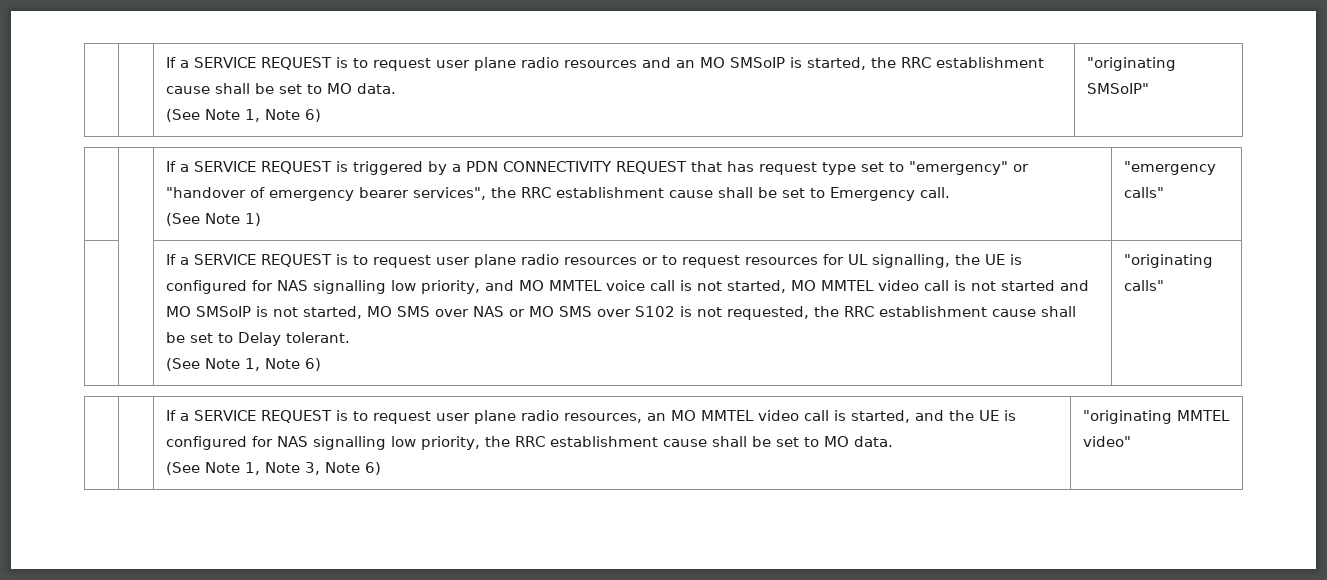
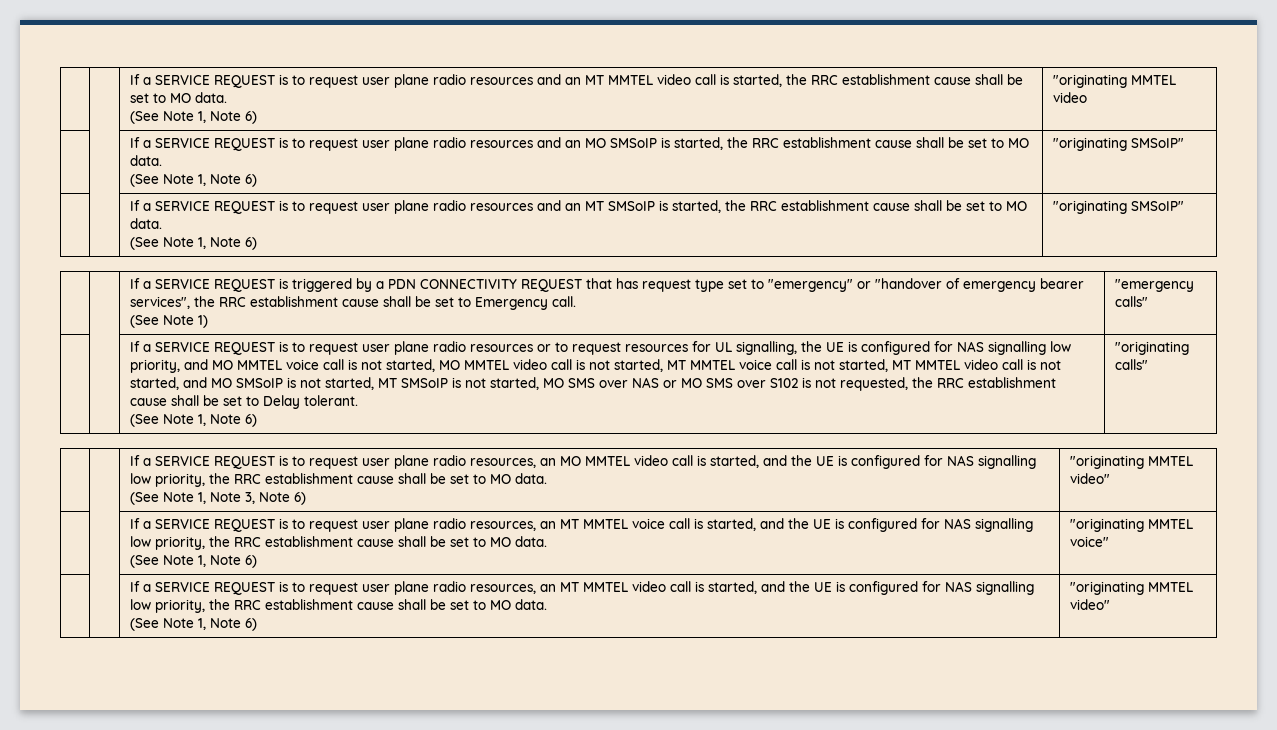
(166, 62) | -> [130,74,1024,88] [130,92,228,103] [130,111,258,124] [1053,74,1177,88] [1053,92,1088,103] | | If a SERVICE REQUEST is to request user plane radio resources and an MT MMTEL video call is started, the RRC establishment cause shall be set to MO data. // (See Note 1, Note 6) | "originating MMTEL video // |
(1150, 88) none -> [130,200,1028,214] [130,218,163,229] [130,237,258,250] [1053,200,1185,214] // | | If a SERVICE REQUEST is to request user plane radio resources and an MT SMSoIP is started, the RRC establishment cause shall be set to MO data. // (See Note 1, Note 6) | "originating SMSoIP"
[1001,280,1056,291] started -> [614,359,1062,372] [130,377,180,390] started, MT MMTEL voice call is not started, MT MMTEL video call is not started,
(363, 312) none -> [378,377,540,390] MT SMSoIP is not started,
(1132, 441) none -> [130,518,1034,532] [130,536,548,550] [130,555,258,568] [1070,518,1194,532] [1070,536,1110,547] [130,581,1035,595] [130,599,548,613] [130,618,258,631] [1070,581,1194,595] [1070,599,1111,610] // | | If a SERVICE REQUEST is to request user plane radio resources, an MT MMTEL voice call is started, and the UE is configured for NAS signalling low priority, the RRC establishment cause shall be set to MO data. // (See Note 1, Note 6) | "originating MMTEL voice" // | | If a SERVICE REQUEST is to request user plane radio resources, an MT MMTEL video call is started, and the UE is configured for NAS signalling low priority, the RRC establishment cause shall be set to MO data. // (See Note 1, Note 6) | "originating MMTEL video"

